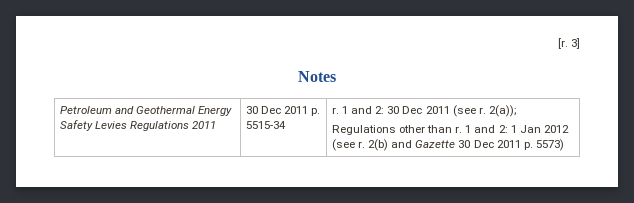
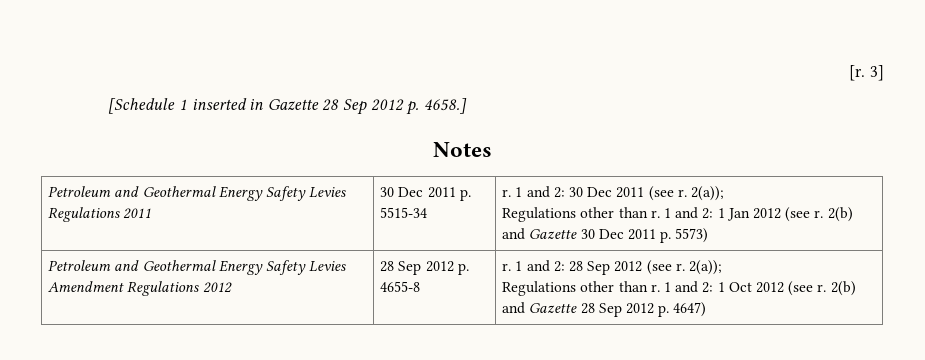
(580, 43) none -> [108,98,467,115] // [Schedule 1 inserted in Gazette 28 Sep 2012 p. 4658.]
(564, 145) none -> [48,260,347,275] [48,281,232,296] [380,261,469,275] [380,281,421,292] [502,260,722,275] [502,281,856,296] [502,302,707,317] // Petroleum and Geothermal Energy Safety Levies Amendment Regulations 2012 | 28 Sep 2012 p. 4655-8 | r. 1 and 2: 28 Sep 2012 (see r. 2(a)); // Regulations other than r. 1 and 2: 1 Oct 2012 (see r. 2(b) and Gazette 28 Sep 2012 p. 4647)

